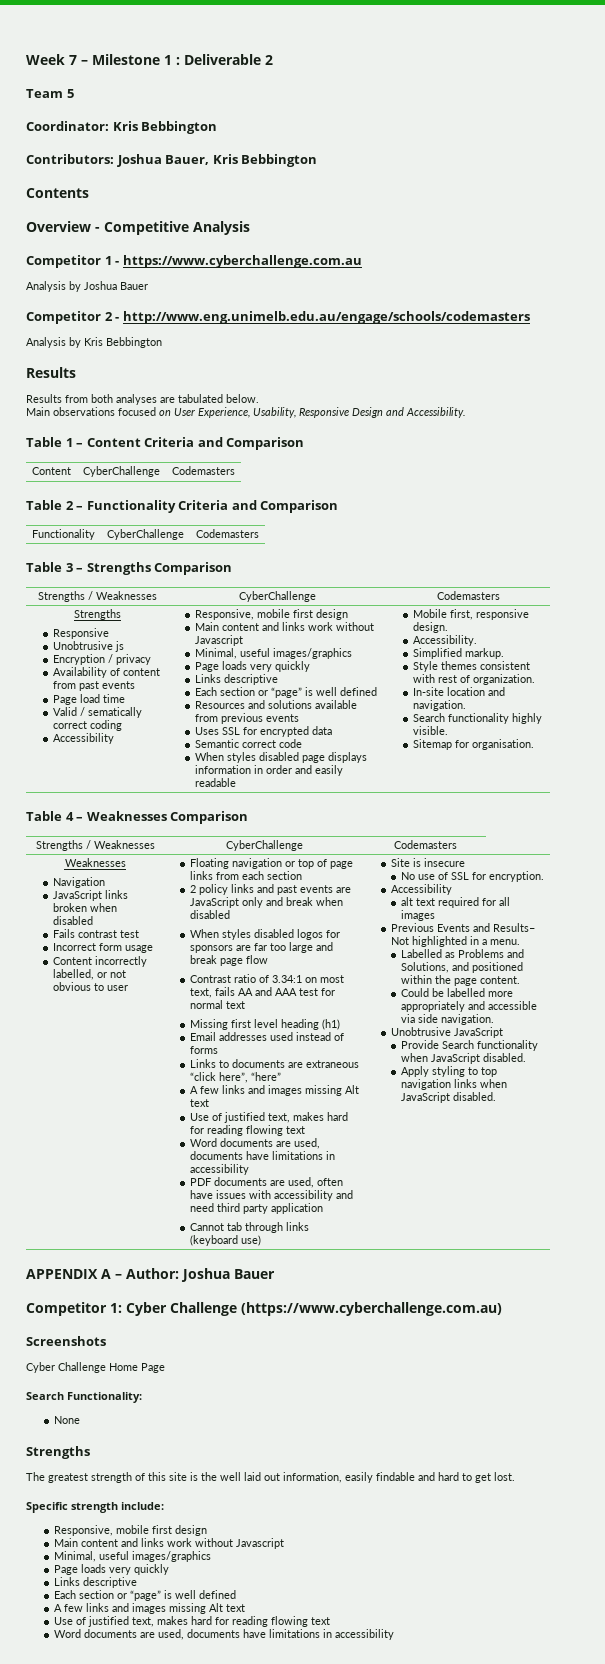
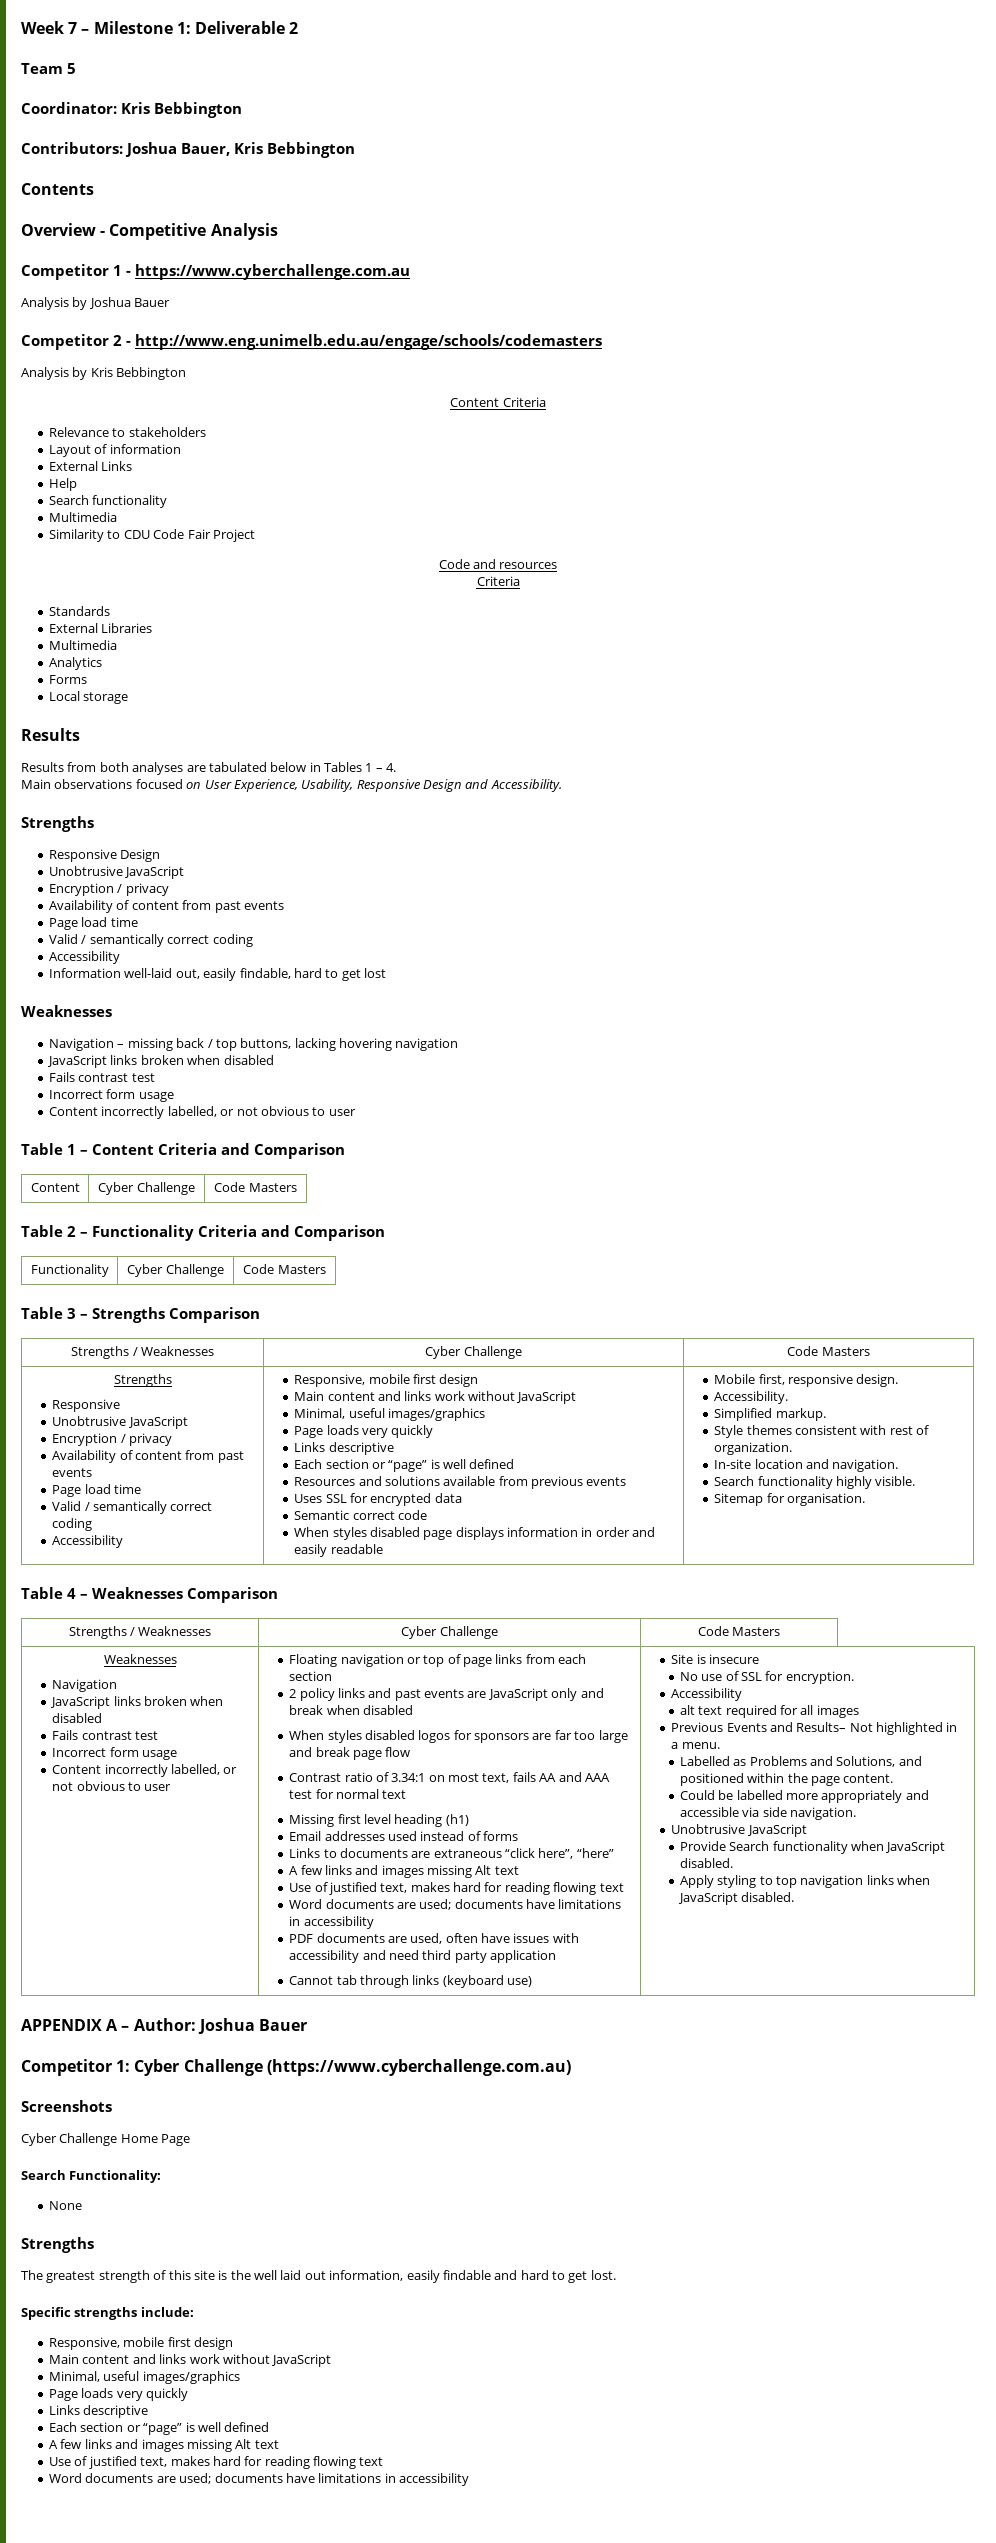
[164,55,180,65] 1 : -> [176,22,191,34] 1:
(162, 342) none -> [450,397,546,407] [49,427,206,437] [49,444,181,457] [49,461,133,471] [49,478,78,491] [49,495,168,508] [49,512,118,522] [49,529,255,542] [438,559,558,569] [476,576,520,586] [49,606,111,616] [49,623,153,633] [49,640,118,650] [49,657,103,670] [49,675,88,684] [49,691,129,704] // Content Criteria // Relevance to stakeholders // Layout of information // External Links // Help // Search functionality // Multimedia // Similarity to CDU Code Fair Project // Code and resources // Criteria // Standards // External Libraries // Multimedia // Analytics // Forms // Local storage
[226,394,259,403] below. -> [270,762,397,772] below in Tables 1 – 4.
(466, 412) none -> [21,816,94,832] [49,849,161,862] [49,866,185,879] [49,883,169,896] [49,900,284,913] [49,917,138,930] [49,934,253,947] [49,951,121,964] [49,968,387,981] [21,1005,112,1017] [49,1038,459,1051] [47,1055,274,1068] [49,1072,155,1082] [49,1089,174,1102] [49,1106,356,1119] // Strengths // Responsive Design // Unobtrusive JavaScript // Encryption / privacy // Availability of content from past events // Page load time // Valid / semantically correct coding // Accessibility // Information well-laid out, easily findable, hard to get lost // Weaknesses // Navigation – missing back / top buttons, lacking hovering navigation // JavaScript links broken when disabled // Fails contrast test // Incorrect form usage // Content incorrectly labelled, or not obvious to user
[82,466,160,477] [171,466,235,475] CyberChallenge | Codemasters -> [98,1182,195,1195] [214,1182,297,1192] Cyber Challenge | Code Masters
[106,529,184,540] [195,529,259,538] CyberChallenge | Codemasters -> [127,1264,224,1277] [243,1264,326,1274] Cyber Challenge | Code Masters
[239,591,316,602] [436,591,500,600] CyberChallenge | Codemasters -> [425,1346,522,1359] [787,1346,870,1356] Cyber Challenge | Code Masters
[115,641,125,652] js -> [127,1416,188,1429] JavaScript
[88,707,143,718] sematically -> [92,1501,167,1514] semantically
[195,635,244,646] Javascript -> [516,1391,577,1404] JavaScript
[225,840,303,851] [393,840,457,849] CyberChallenge | Codemasters -> [401,1626,498,1639] [697,1626,781,1636] Cyber Challenge | Code Masters
[294,1138,321,1149] used, -> [419,1899,452,1910] used;
[71,1502,118,1513] strength -> [74,2307,138,2320] strengths
[236,1538,285,1549] Javascript -> [271,2354,332,2367] JavaScript
[158,1629,185,1640] used, -> [179,2473,212,2484] used;

